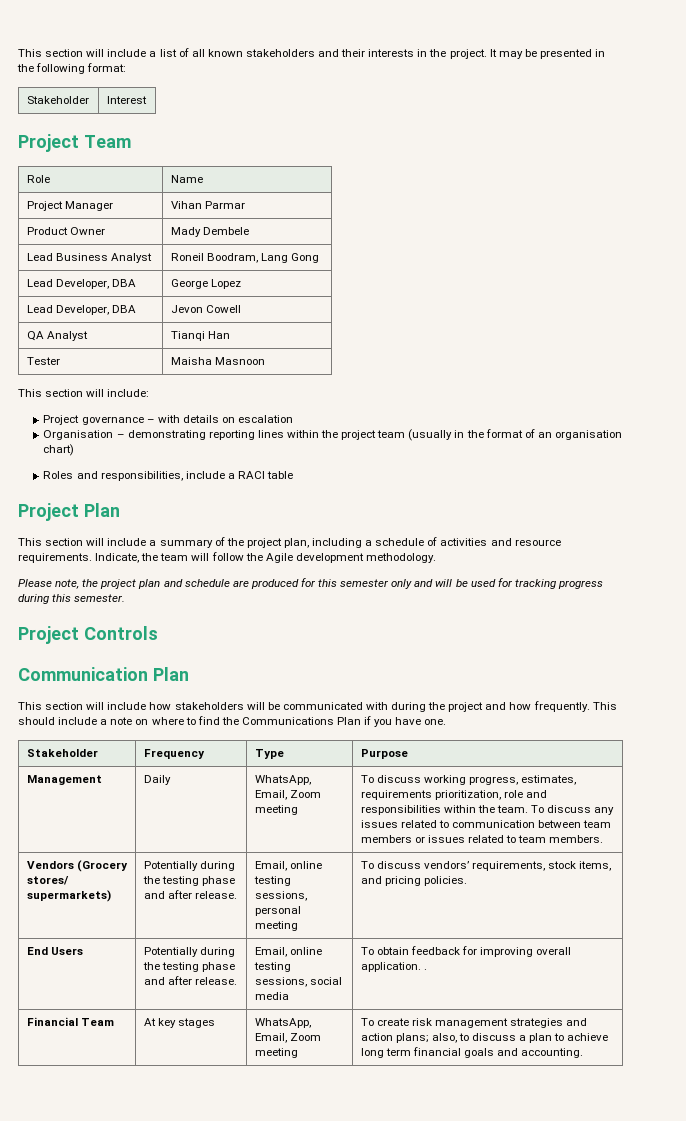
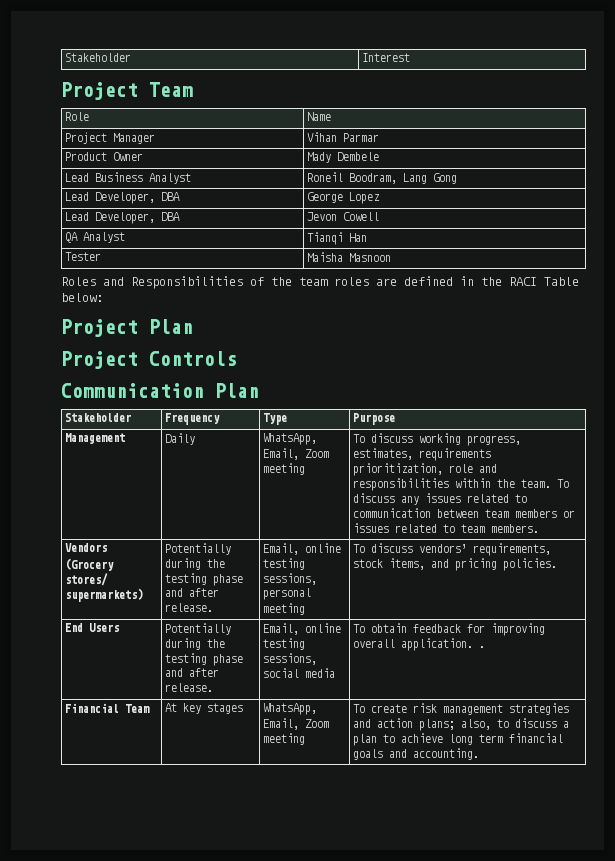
[18,48,606,59] [17,63,127,74] This section will include a list of all known stakeholders and their interests in the project. It may be presented in the following format: // -> (65, 57) none
[18,389,150,397] [43,415,294,425] [43,429,622,441] [43,444,75,456] [43,471,294,481] [18,503,120,521] [18,537,561,548] [18,552,436,563] [18,578,603,589] [18,594,126,604] [18,626,158,644] [18,667,189,681] [18,701,617,712] [18,716,447,727] This section will include: // Project governance – with details on escalation // Organisation – demonstrating reporting lines within the project team (usually in the format of an organisation chart) // Roles and responsibilities, include a RACI table // Project Plan // This section will include a summary of the project plan, including a schedule of activities and resource requirements. Indicate, the team will follow the Agile development methodology. // Please note, the project plan and schedule are produced for this semester only and will be used for tracking progress during this semester. // Project Controls // Communication Plan // This section will include how stakeholders will be communicated with during the project and how frequently. This should include a note on where to find the Communications Plan if you have one. -> [61,276,579,289] [61,293,103,302] [61,319,193,337] [61,351,237,369] [61,383,259,398] Roles and Responsibilities of the team roles are defined in the RACI Table below: // Project Plan // Project Controls // Communication Plan

